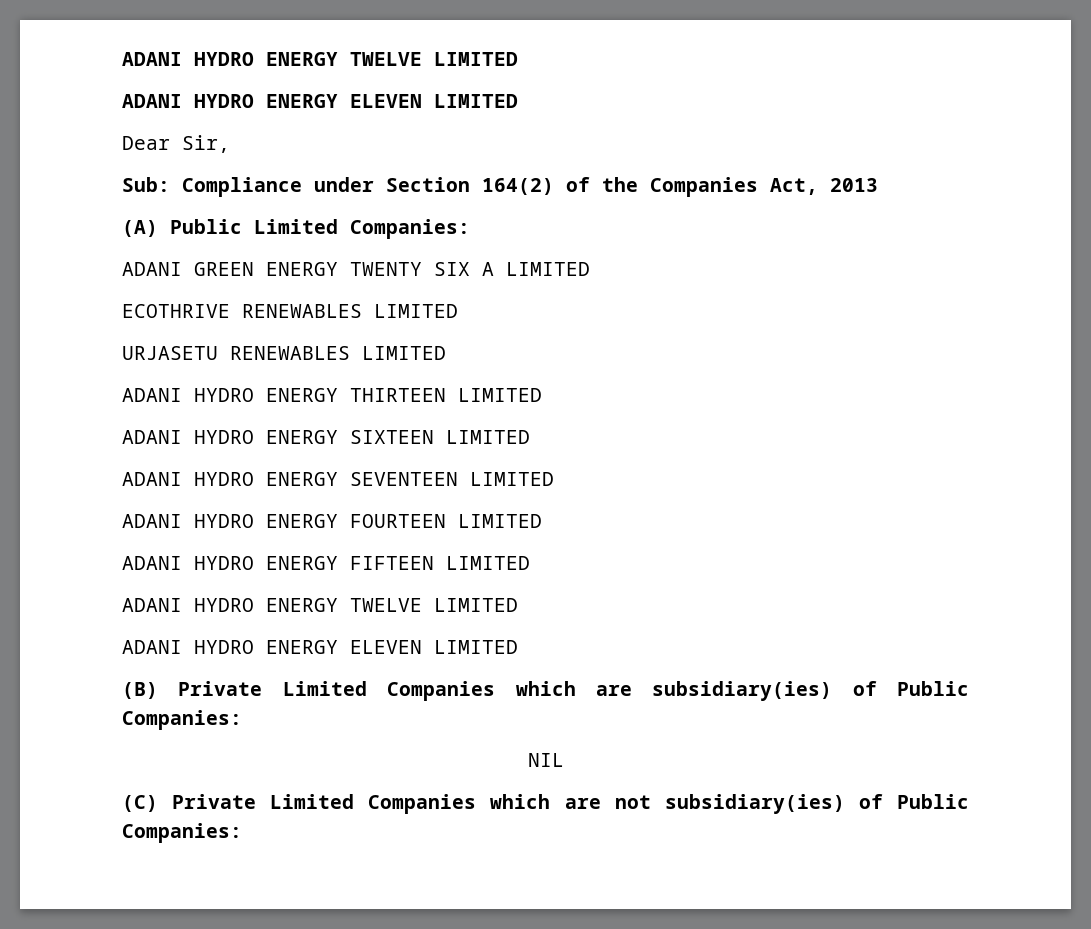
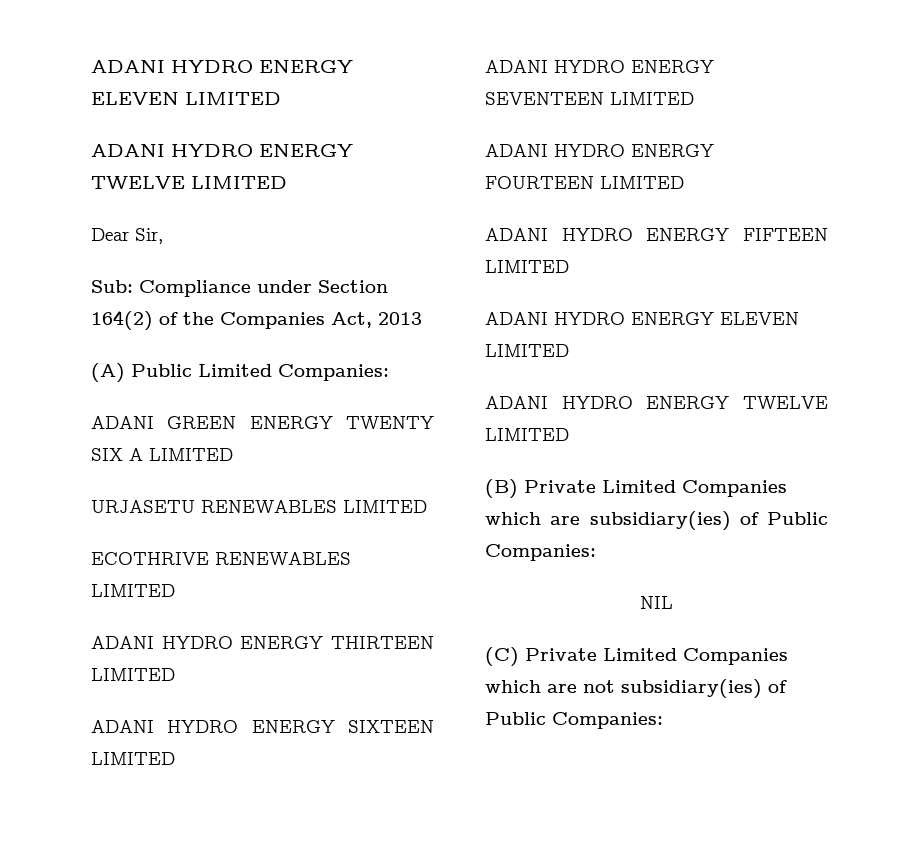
[122,52,518,66] [122,94,422,108] ADANI HYDRO ENERGY TWELVE LIMITED // ADANI HYDRO ENERGY ELEVEN -> [91,60,353,73] [91,92,281,105] [91,144,353,157] [91,176,185,189] ADANI HYDRO ENERGY ELEVEN LIMITED // ADANI HYDRO ENERGY TWELVE
[122,304,458,318] [122,346,218,360] ECOTHRIVE RENEWABLES LIMITED // URJASETU -> [91,500,427,513] [91,552,209,565] URJASETU RENEWABLES LIMITED // ECOTHRIVE
[350,598,518,612] [122,640,422,654] TWELVE LIMITED // ADANI HYDRO ENERGY ELEVEN -> [720,312,799,325] [485,344,569,357] [485,396,828,409] ELEVEN LIMITED // ADANI HYDRO ENERGY TWELVE

